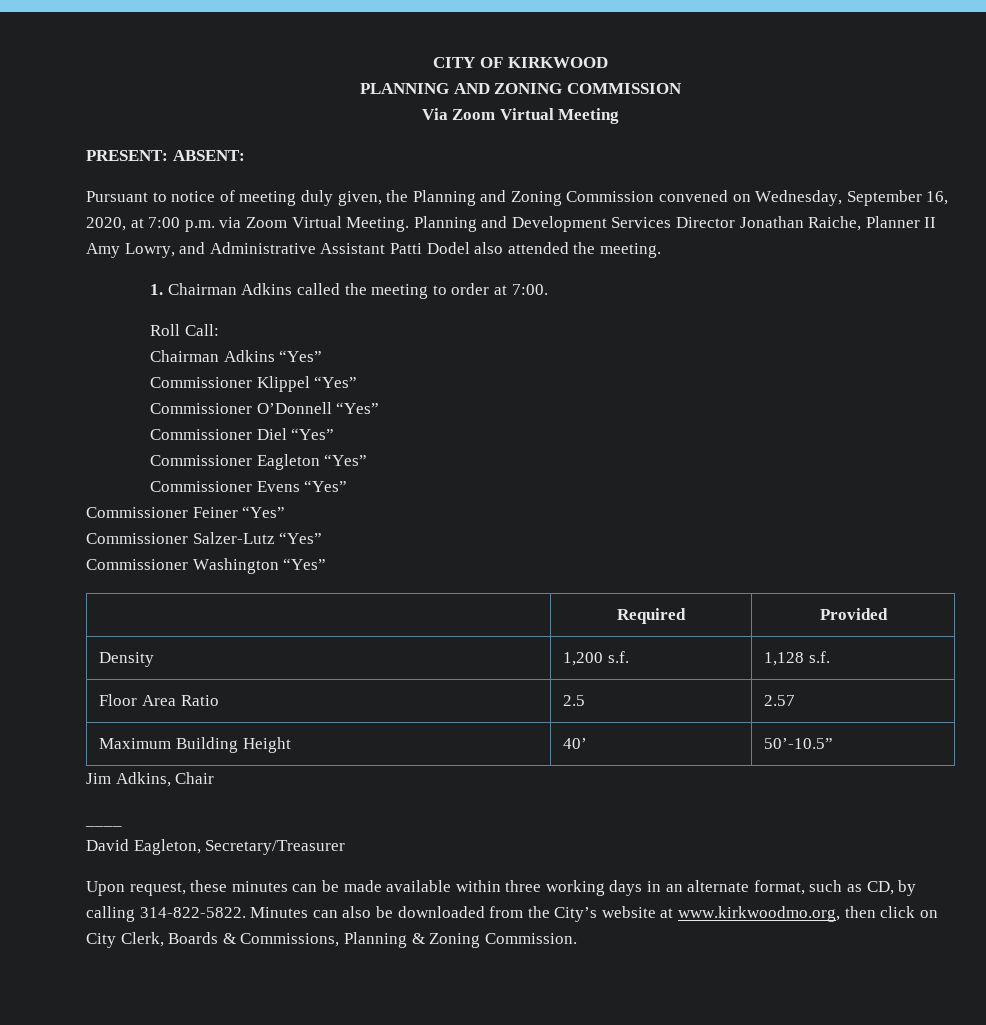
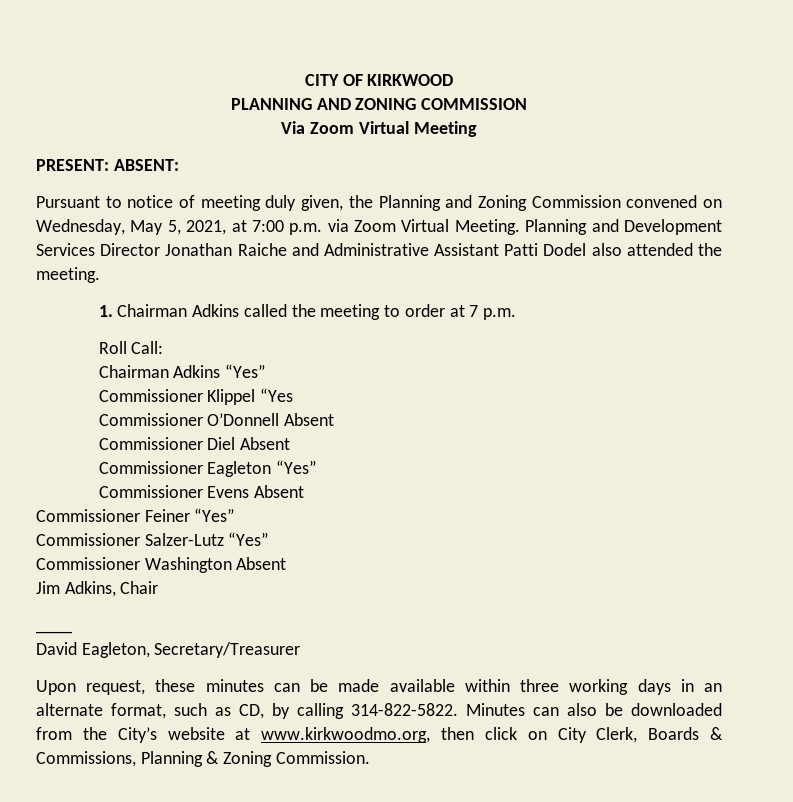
[846,190,949,206] [86,217,126,231] September 16, 2020, -> [130,220,227,235] May 5, 2021,
[808,216,937,231] [86,243,175,258] Raiche, Planner II Amy Lowry, -> [237,243,287,256] Raiche
[511,284,548,295] 7:00. -> [469,305,516,320] 7 p.m.
[314,376,358,388] “Yes” -> [260,388,294,402] “Yes
[336,402,380,414] “Yes” -> [284,413,335,426] Absent
[291,428,335,440] “Yes” -> [240,437,291,450] Absent
[304,480,348,492] “Yes” -> [254,485,305,498] Absent
[283,558,327,570] [617,608,686,624] [819,608,888,620] [99,652,155,667] [563,651,629,666] [764,651,830,666] [99,694,219,706] [563,695,586,706] [764,695,796,706] [99,737,291,753] [563,738,588,749] [764,738,834,749] “Yes” // | Required | Provided // Density | 1,200 s.f. | 1,128 s.f. // Floor Area Ratio | 2.5 | 2.57 // Maximum Building Height | 40’ | 50’-10.5” -> [236,557,287,570] Absent

